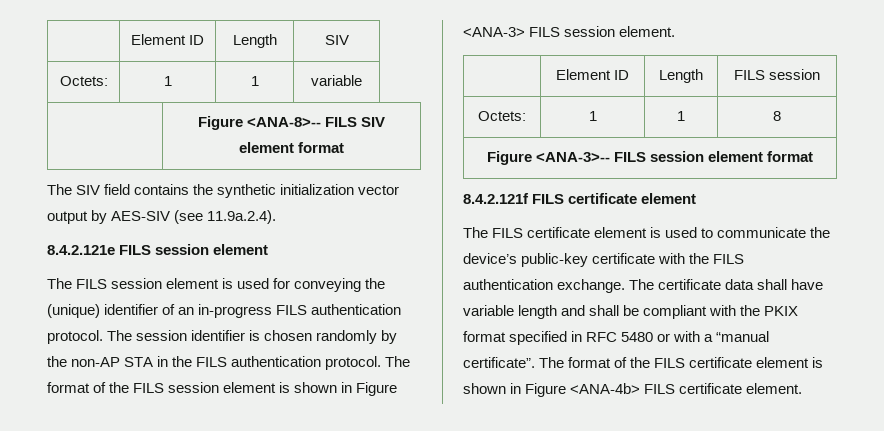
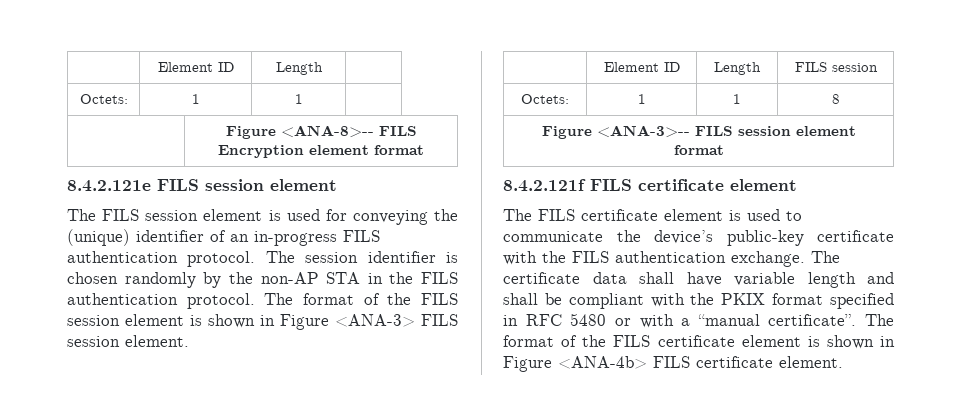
[130,34,205,45] [232,34,277,48] [324,35,349,45] [59,76,108,86] [163,76,172,86] [250,76,259,86] [311,75,362,86] | Element ID | Length | SIV // Octets: | 1 | 1 | variable -> [157,62,234,72] [275,62,323,75] [79,94,128,104] [191,94,200,104] [294,94,303,104] | Element ID | Length | // Octets: | 1 | 1 |
[361,117,386,127] [238,142,345,153] [47,184,400,198] [47,210,277,224] SIV element format // The SIV field contains the synthetic initialization vector output by AES-SIV (see 11.9a.2.4). -> [218,145,424,158] Encryption element format

